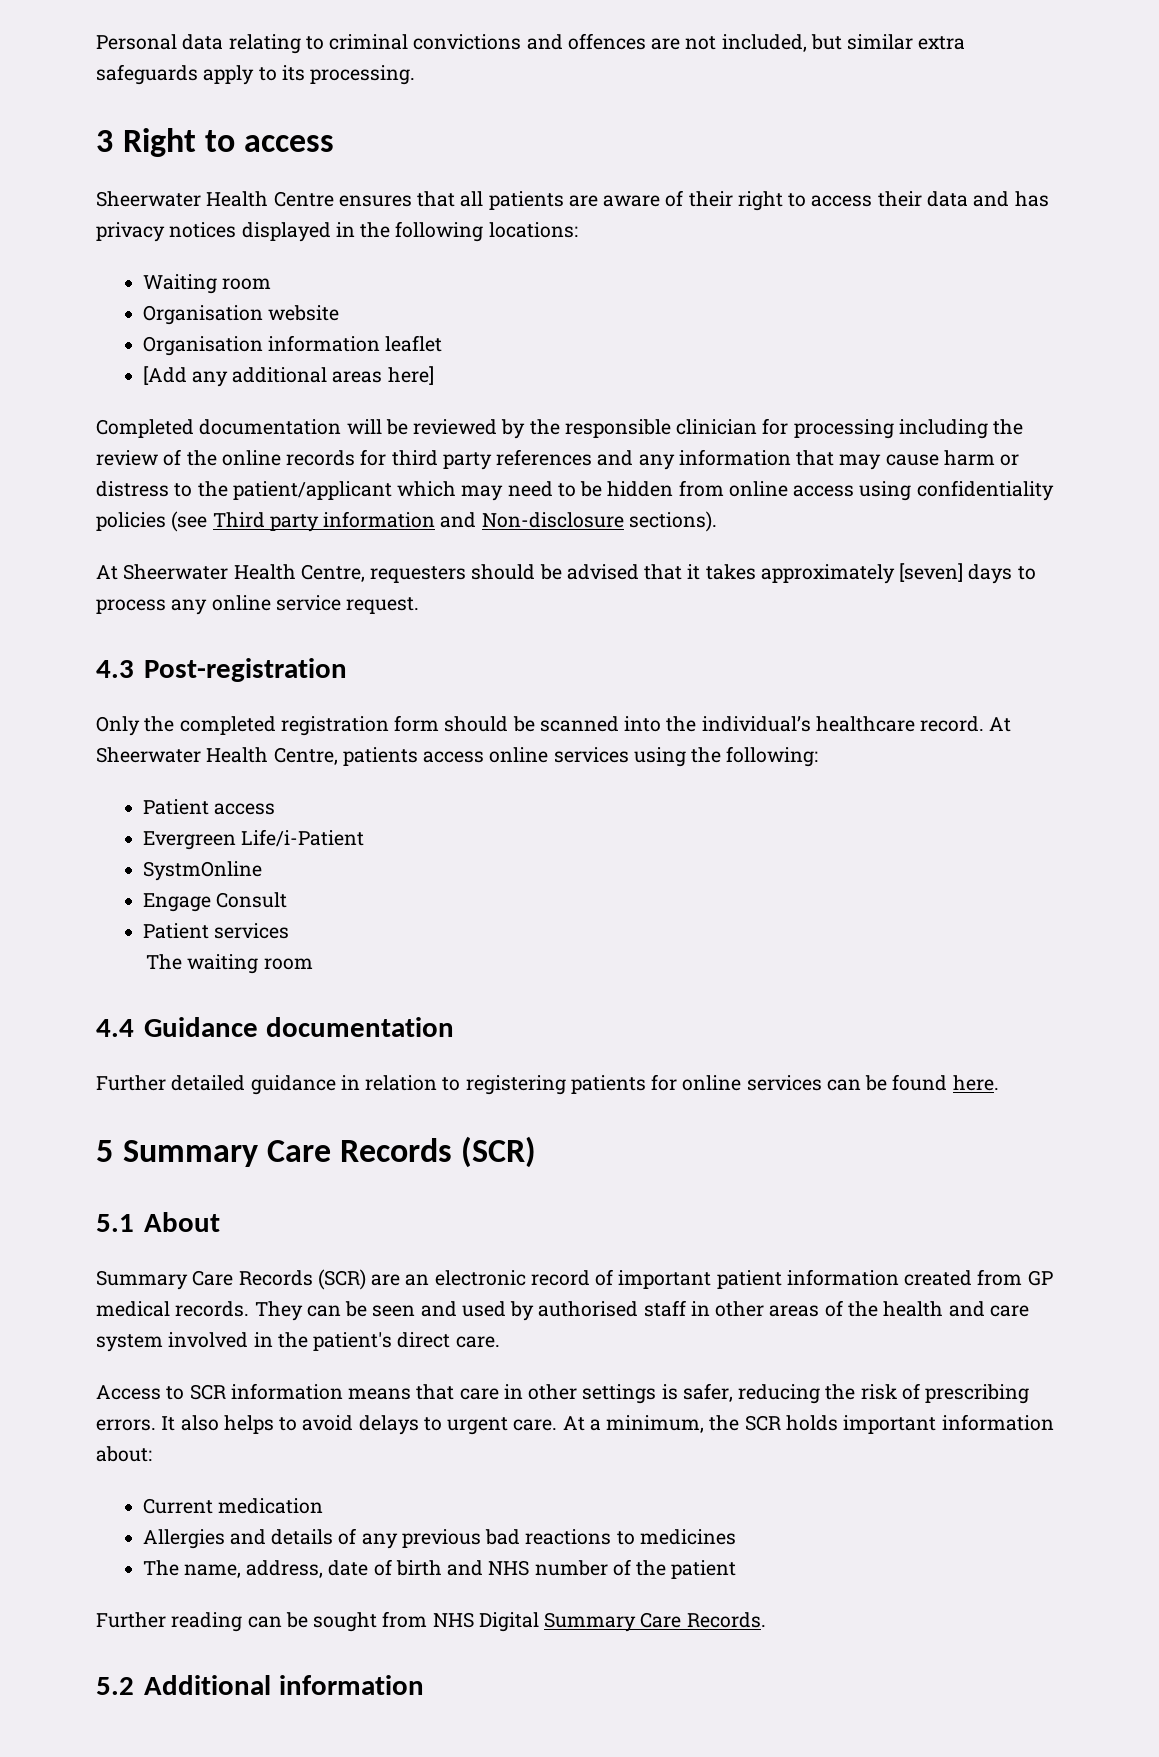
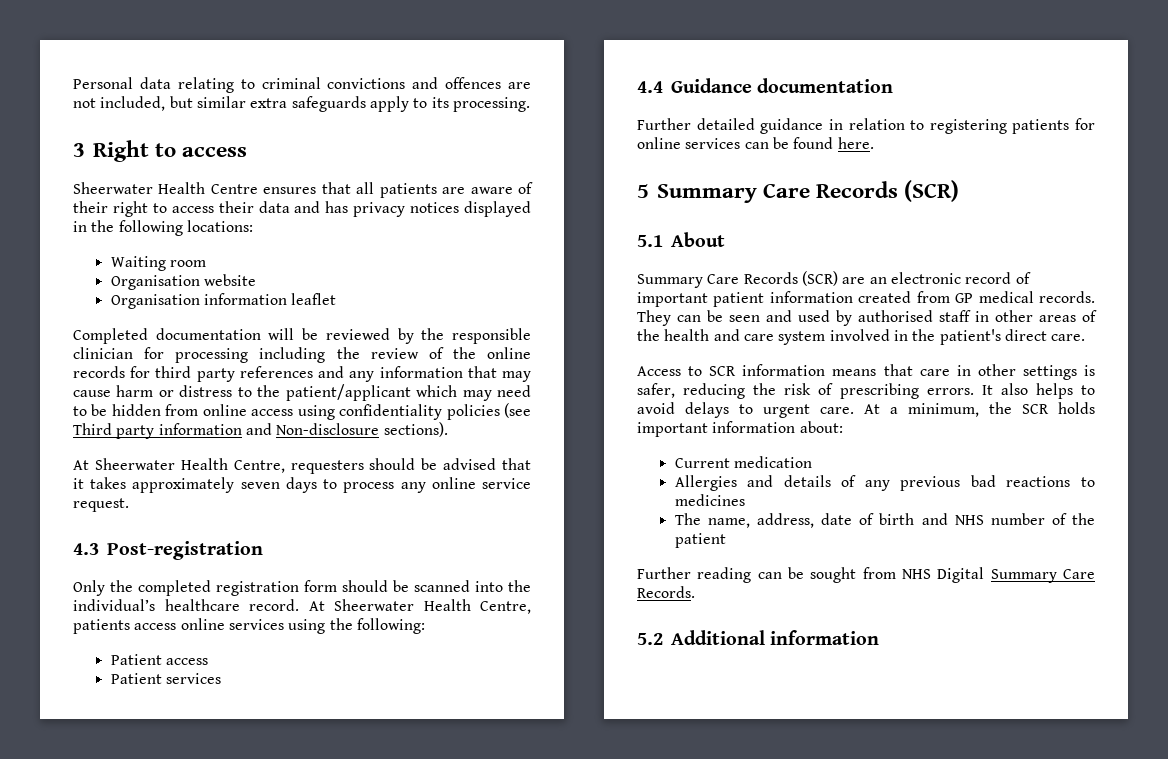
[142,366,434,387] // [Add any additional areas here] -> (337, 299) none
[899,563,964,582] [seven] -> [240,482,280,489] seven
[142,829,364,850] [142,861,262,881] [142,892,287,912] // Evergreen Life/i-Patient // SystmOnline // Engage Consult -> (209, 661) none
[146,954,313,974] // The waiting room -> (222, 678) none

